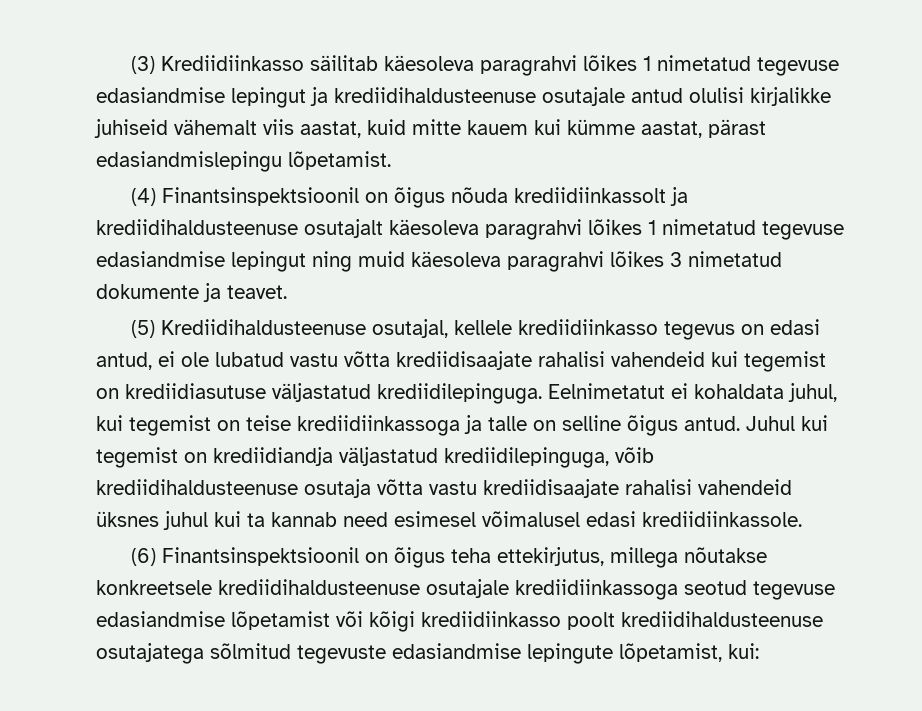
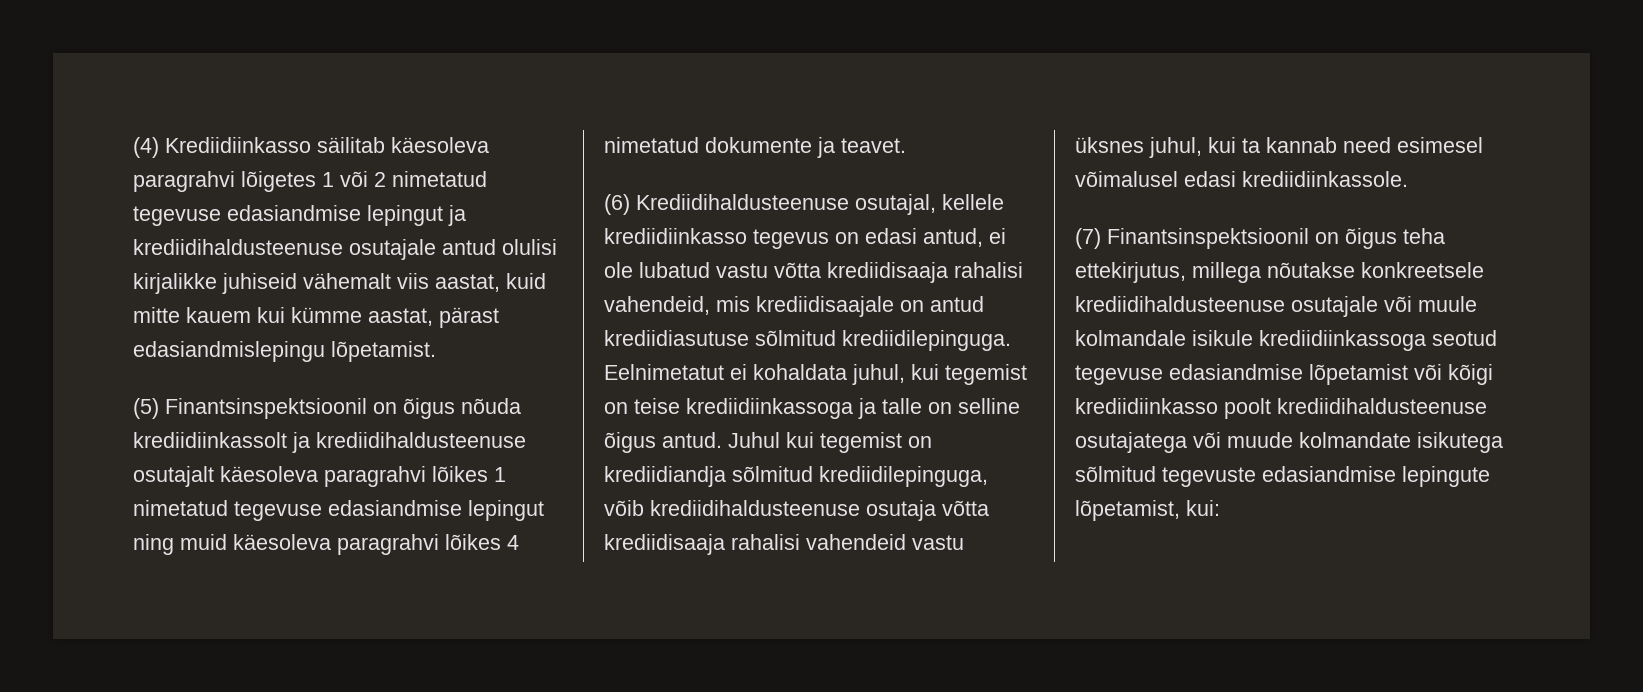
[130,56,155,74] (3) -> [133,137,159,158] (4)
[582,55,651,71] lõikes 1 -> [241,171,386,192] lõigetes 1 või 2
[130,188,156,206] (4) -> [133,398,159,419] (5)
[670,252,682,267] 3 -> [507,535,519,550] 4
[130,320,155,338] (5) -> [604,194,630,215] (6)
[396,351,826,372] [96,383,371,402] krediidisaajate rahalisi vahendeid kui tegemist on krediidiasutuse väljastatud -> [827,262,1023,283] [604,296,984,317] [604,330,836,346] krediidisaaja rahalisi vahendeid, mis krediidisaajale on antud krediidiasutuse sõlmitud
[339,447,438,466] väljastatud -> [732,466,813,482] sõlmitud
[429,479,792,498] [96,511,208,530] vastu krediidisaajate rahalisi vahendeid üksnes juhul -> [604,534,964,555] [1075,137,1202,158] krediidisaaja rahalisi vahendeid vastu üksnes juhul,
[130,548,156,566] (6) -> [1075,228,1101,249] (7)
(509, 588) none -> [1384,296,1477,312] [1075,330,1253,346] või muule kolmandale isikule
(204, 653) none -> [1193,432,1503,453] või muude kolmandate isikutega

